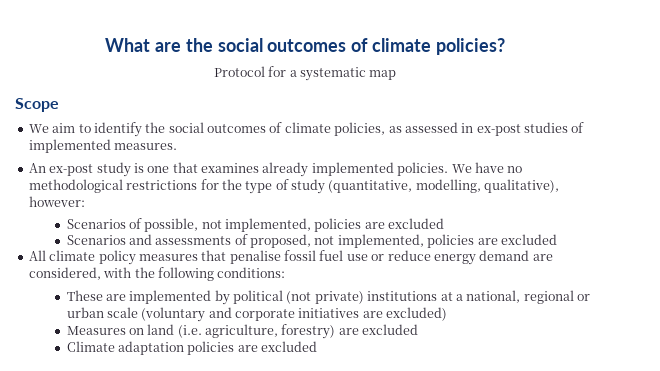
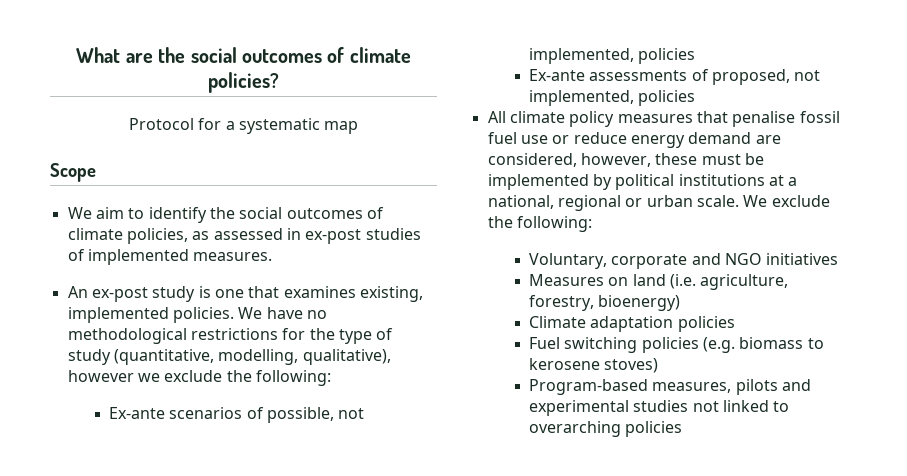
[262,162,309,177] already -> [359,286,423,302] existing,
[28,196,85,207] [66,219,126,229] however: // Scenarios -> [67,370,331,386] [108,407,243,419] however we exclude the following: // Ex-ante scenarios
[364,218,445,229] [66,234,152,245] are excluded // Scenarios and -> [528,69,585,81] // Ex-ante
[477,234,557,245] are excluded -> (696, 98) none
[103,267,286,281] [66,290,126,301] with the following conditions: // These are -> [580,153,764,167] however, these must be
[286,291,364,304] (not private) -> (675, 182) none
[106,307,296,322] scale (voluntary and corporate -> [696,195,830,207] [487,216,592,232] [528,253,762,269] scale. We exclude the following: // Voluntary, corporate and NGO
[362,307,448,321] are excluded) -> (839, 259) none
[281,324,419,339] forestry) are excluded -> [528,295,681,311] forestry, bioenergy)
[237,341,318,352] are excluded -> [528,337,824,353] [528,358,659,373] [528,379,811,395] [528,400,790,416] [528,421,683,437] // Fuel switching policies (e.g. biomass to kerosene stoves) // Program-based measures, pilots and experimental studies not linked to overarching policies

